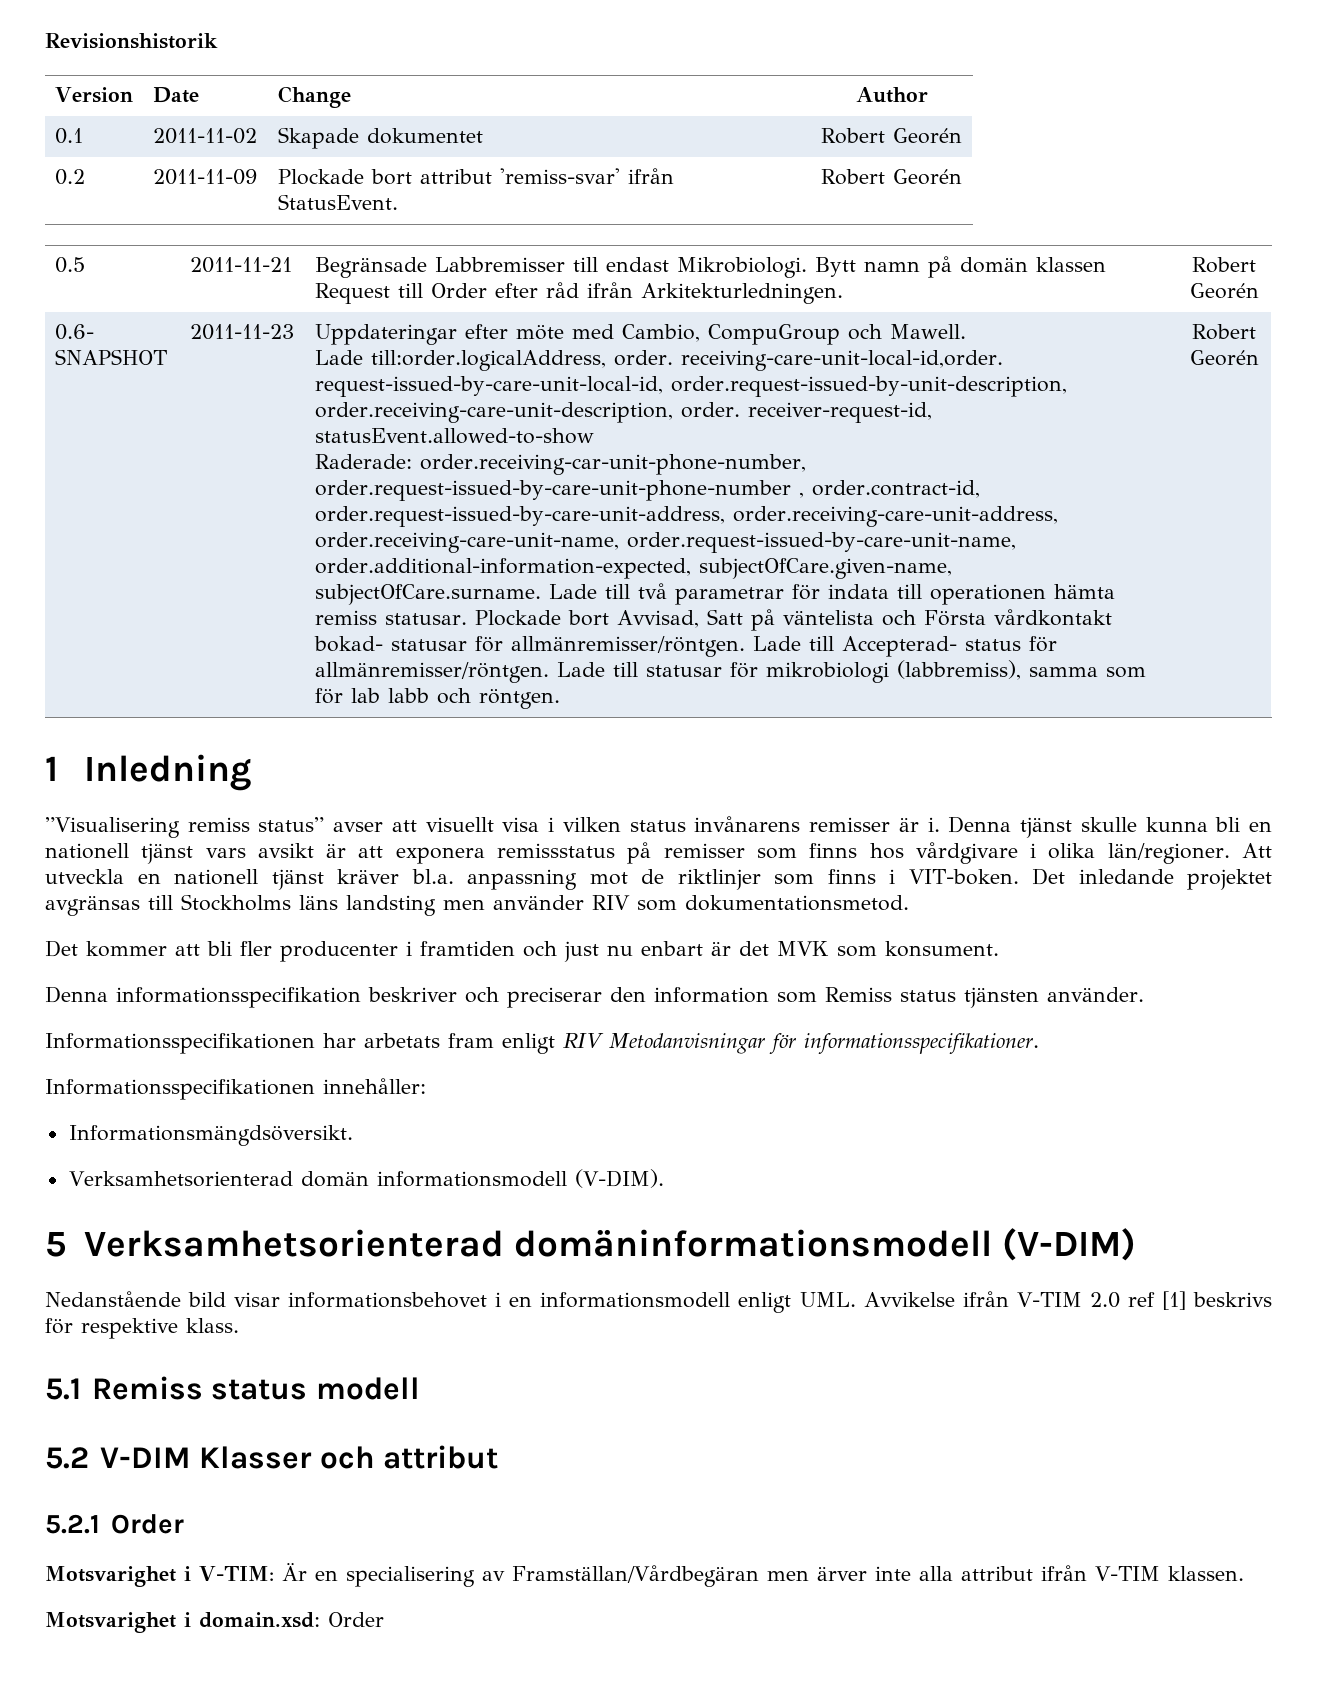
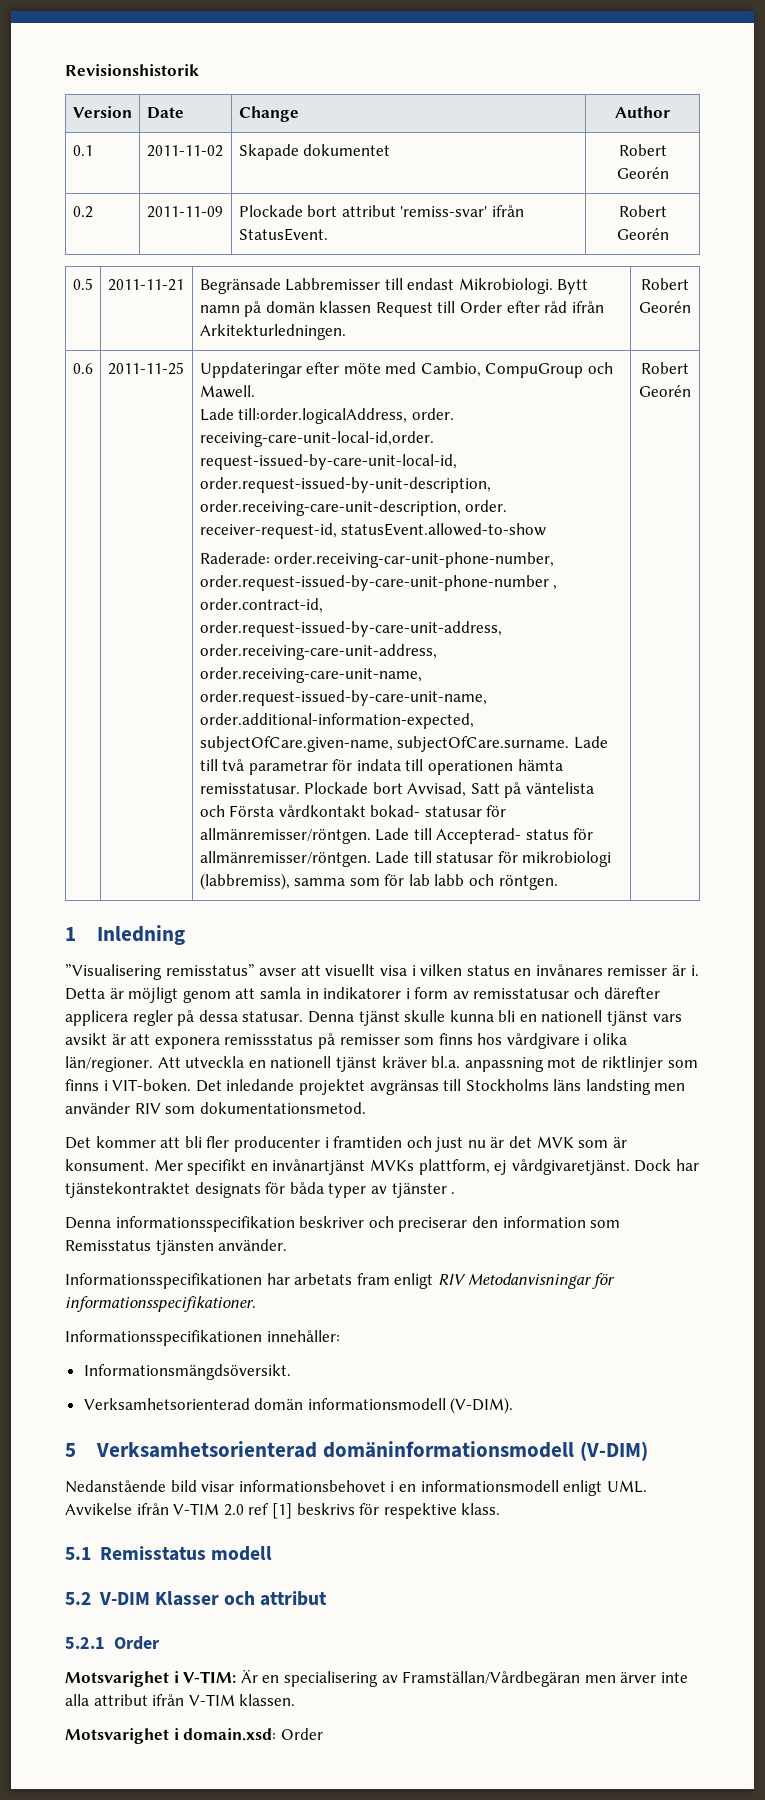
[54,324,94,340] [54,349,167,365] [189,324,294,340] 0.6- SNAPSHOT | 2011-11-23 -> [72,363,93,374] [107,362,184,375] 0.6 | 2011-11-25
[314,610,467,625] remiss statusar. -> [199,783,300,794] remisstatusar.
[187,817,325,832] remiss status” -> [165,964,255,976] remisstatus”
[694,816,801,832] invånarens -> [514,964,603,976] en invånares
(940, 824) none -> [65,987,660,1003] [65,1010,304,1026] Detta är möjligt genom att samla in indikatorer i form av remisstatusar och därefter applicera regler på dessa statusar.
[641,941,703,956] enbart -> (486, 1144) none
(877, 951) none -> [612,1137,627,1148] är
(999, 949) none -> [153,1159,699,1175] [65,1182,456,1198] Mer specifikt en invånartjänst MVKs plattform, ej vårdgivaretjänst. Dock har tjänstekontraktet designats för båda typer av tjänster .
[825,987,956,1002] Remiss status -> [65,1240,151,1251] Remisstatus
[91,1376,308,1400] Remiss status -> [99,1546,206,1561] Remisstatus

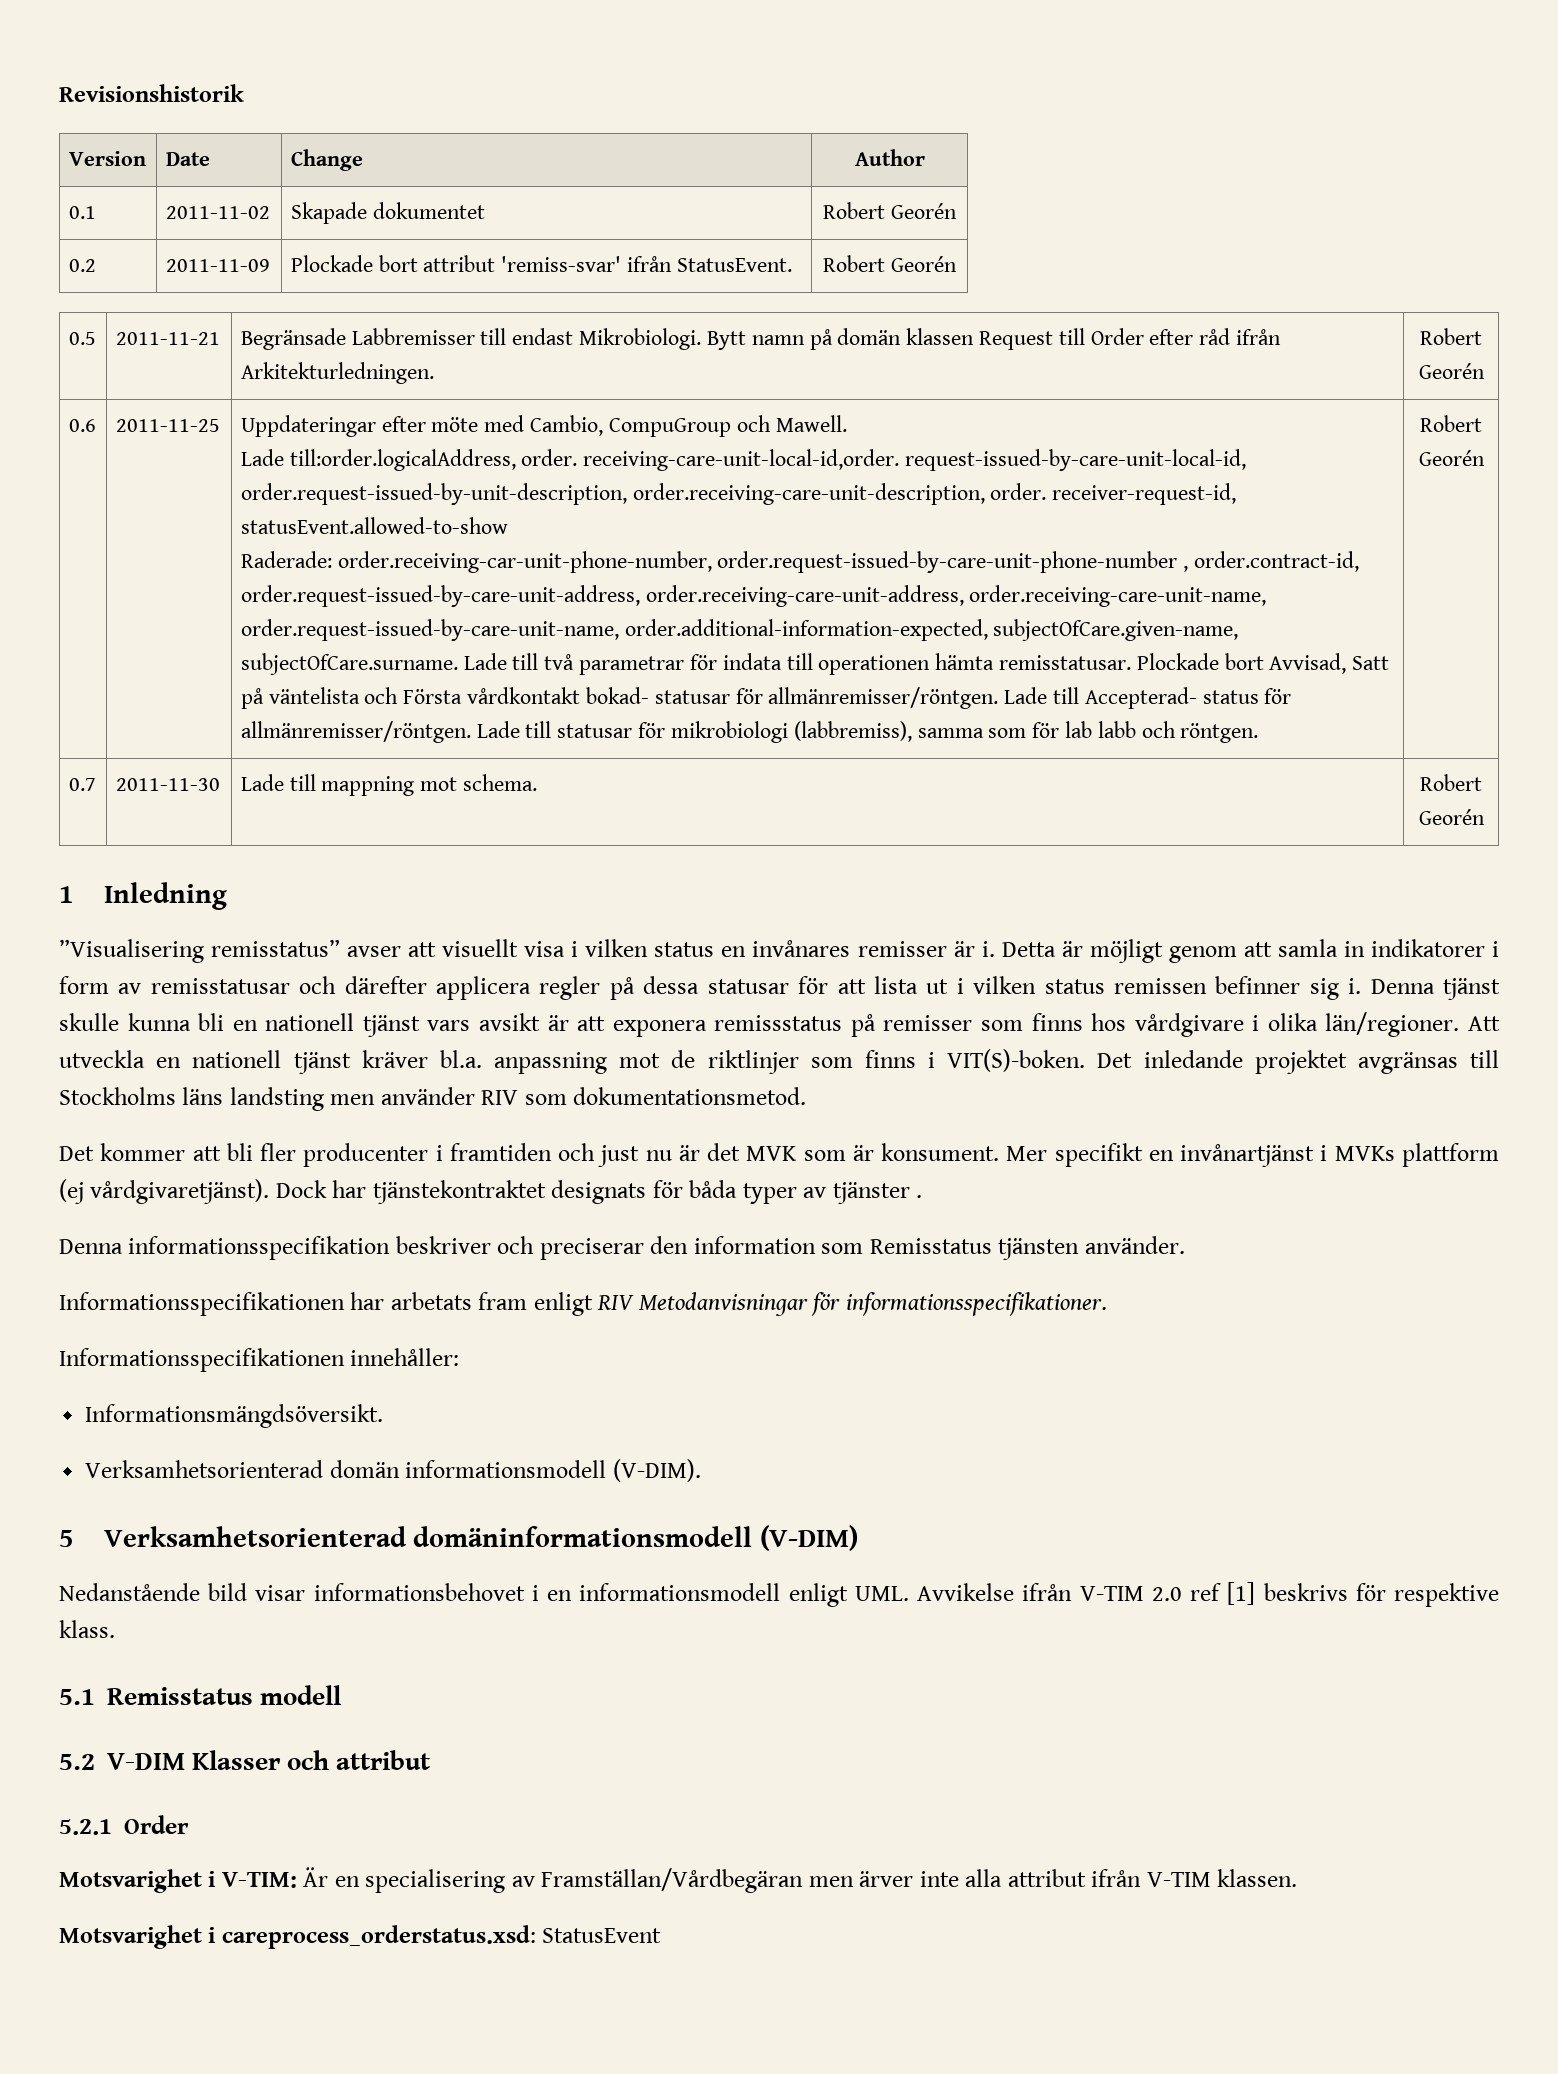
(691, 391) none -> [68,778,96,791] [115,778,220,791] [240,774,538,796] [1420,774,1482,791] [1418,809,1485,825] // 0.7 | 2011-11-30 | Lade till mappning mot schema. | Robert Georén
[242,1011,304,1022] statusar. -> [707,976,1362,1000] statusar för att lista ut i vilken status remissen befinner sig i.
[112,1079,192,1091] VIT-boken. -> [947,1049,1086,1072] VIT(S)-boken.
[369,1159,630,1175] MVKs plattform, ej vårdgivaretjänst. -> [1320,1143,1500,1167] [59,1179,270,1204] i MVKs plattform (ej vårdgivaretjänst).
[183,1728,323,1741] domain.xsd: Order -> [221,1925,662,1949] careprocess_orderstatus.xsd: StatusEvent

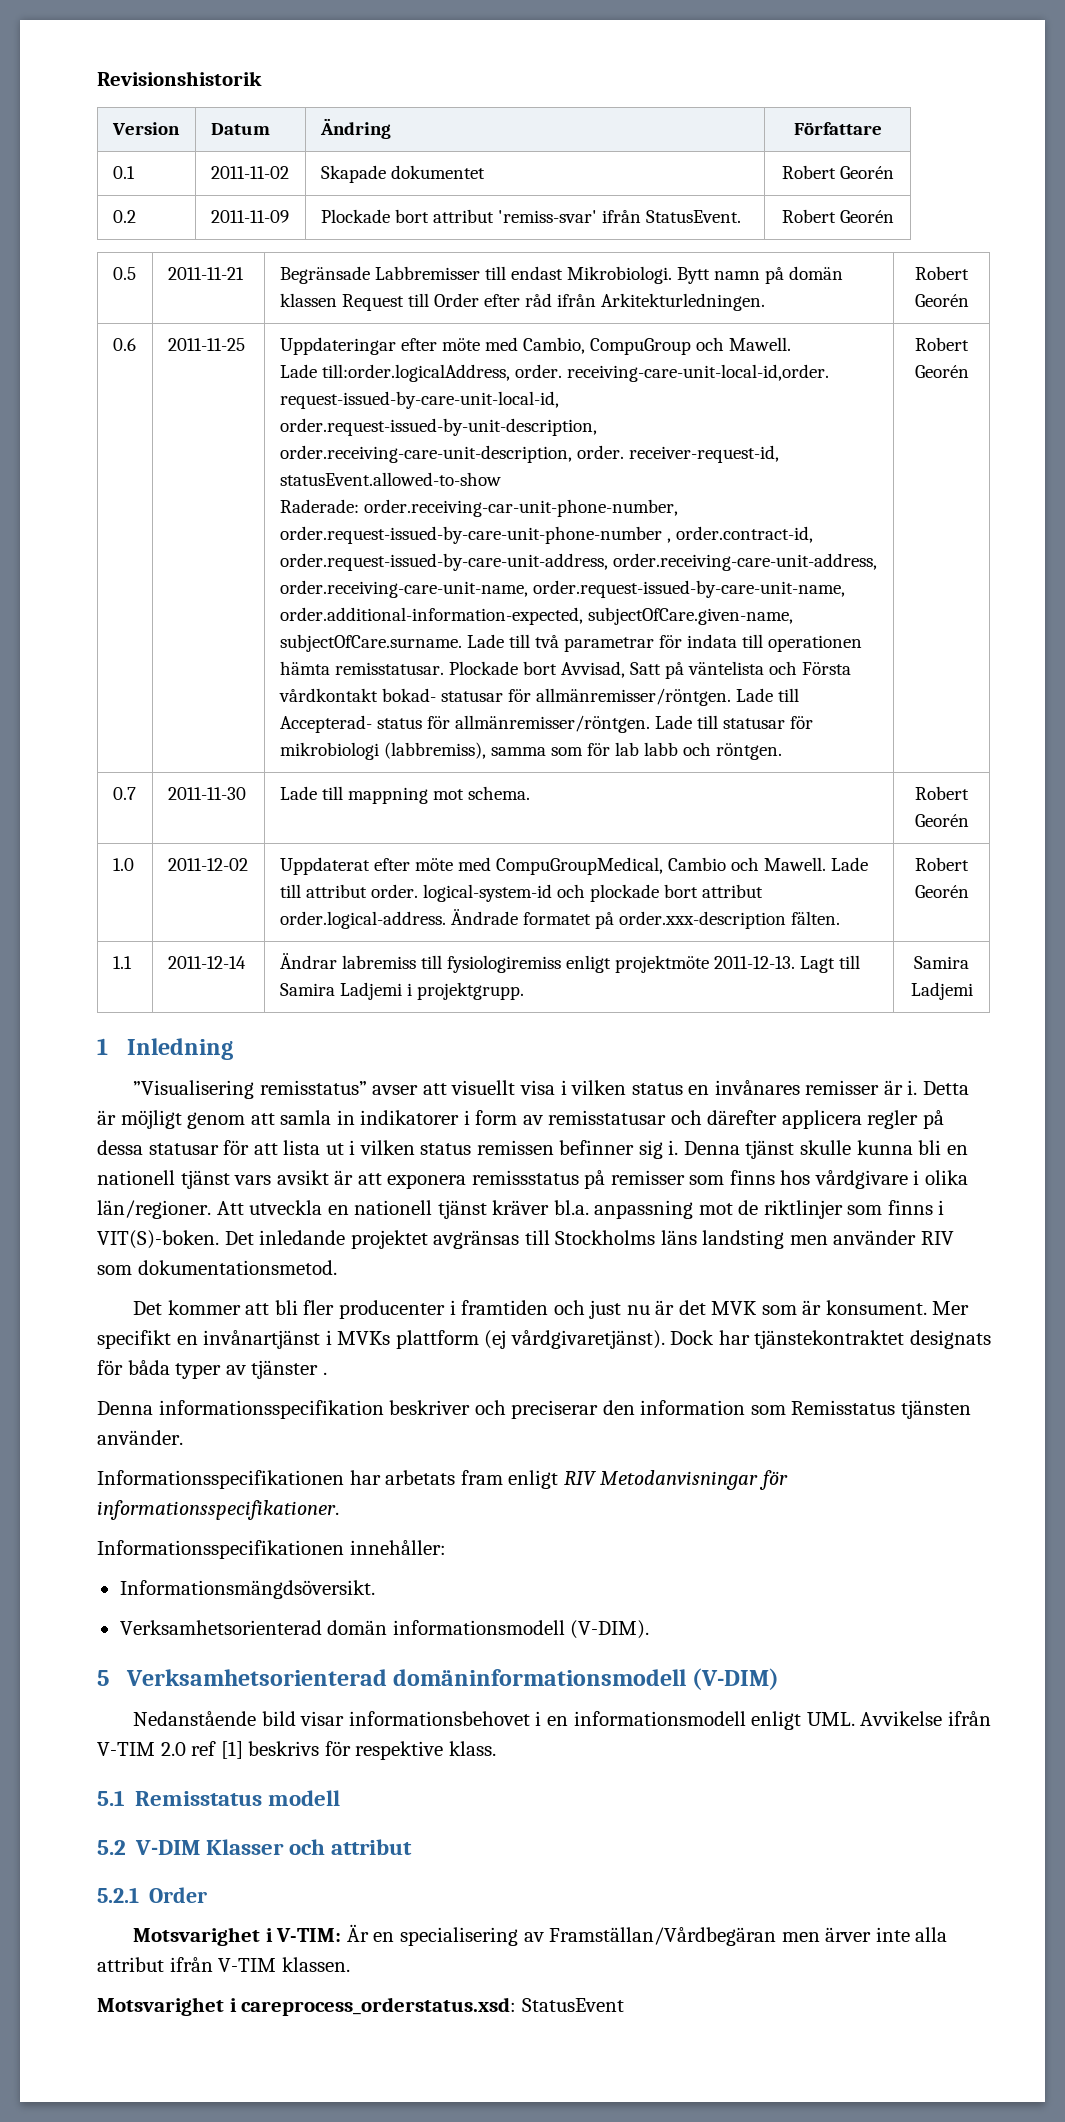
[165,152,210,166] [290,149,363,171] [854,149,925,166] Date | Change | Author -> [210,123,270,135] [319,118,391,139] [793,122,882,135] Datum | Ändring | Författare
(1485, 817) none -> [112,858,134,871] [167,858,248,871] [279,857,868,875] [279,884,763,902] [279,909,840,929] [915,857,969,871] [914,885,969,898] [112,956,132,969] [167,956,246,969] [279,953,860,973] [279,982,524,1000] [914,956,969,969] [910,982,973,1000] // 1.0 | 2011-12-02 | Uppdaterat efter möte med CompuGroupMedical, Cambio och Mawell. Lade till attribut order. logical-system-id och plockade bort attribut order.logical-address. Ändrade formatet på order.xxx-description fälten. | Robert Georén // 1.1 | 2011-12-14 | Ändrar labremiss till fysiologiremiss enligt projektmöte 2011-12-13. Lagt till Samira Ladjemi i projektgrupp. | Samira Ladjemi

